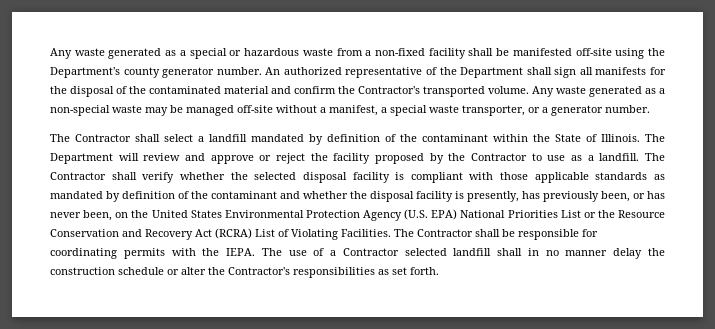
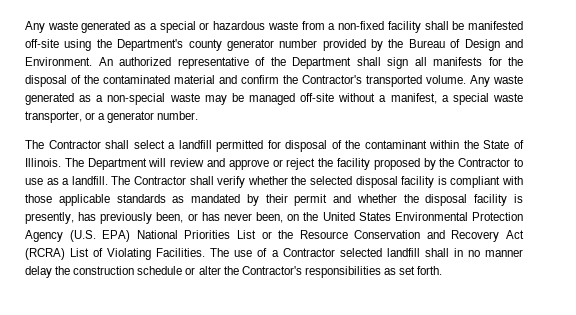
[216,67,262,75] number. -> [279,39,523,51] [25,57,92,66] number provided by the Bureau of Design and Environment.
[251,134,380,145] mandated by definition -> [216,140,328,152] permitted for disposal
[122,191,277,199] definition of the contaminant -> [265,194,328,206] their permit
[417,229,598,240] [50,248,282,259] Contractor shall be responsible for coordinating permits with the IEPA. The -> (230, 252) none

